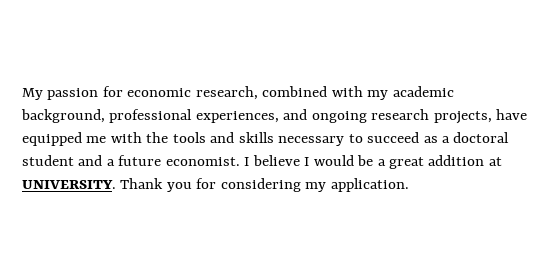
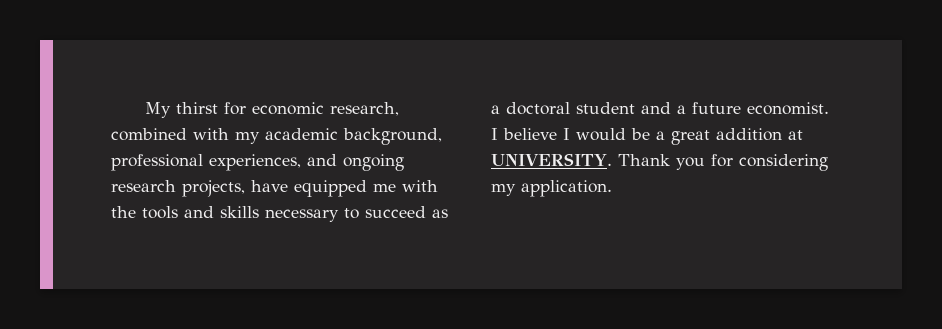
[47,88,99,100] passion -> [176,102,219,114] thirst

